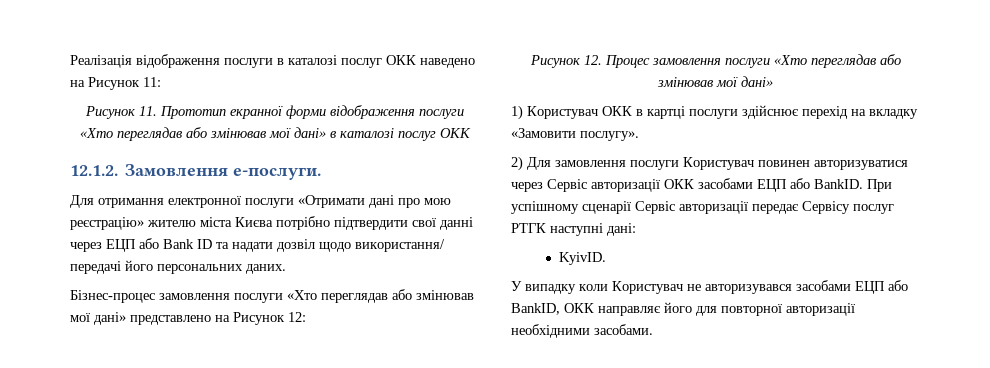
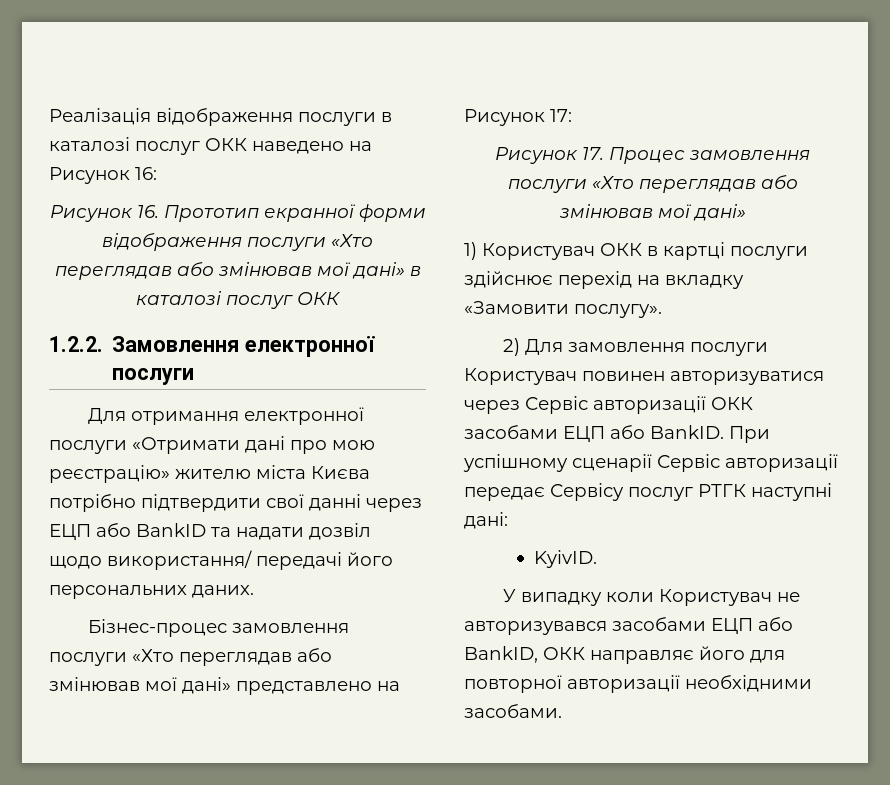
[143,77,161,87] [84,106,157,119] 11: // Рисунок 11. -> [135,167,157,180] [49,205,159,222] 16: // Рисунок 16.
[70,164,322,180] 12.1.2. Замовлення е-послуги. -> [49,336,377,357] [112,368,195,385] 1.2.2. Замовлення електронної послуги
[163,239,212,249] Bank ID -> [136,523,206,537] BankID
[288,312,306,322] [529,55,602,68] 12: // Рисунок 12. -> [550,109,572,122] [495,147,604,164] 17: // Рисунок 17.

